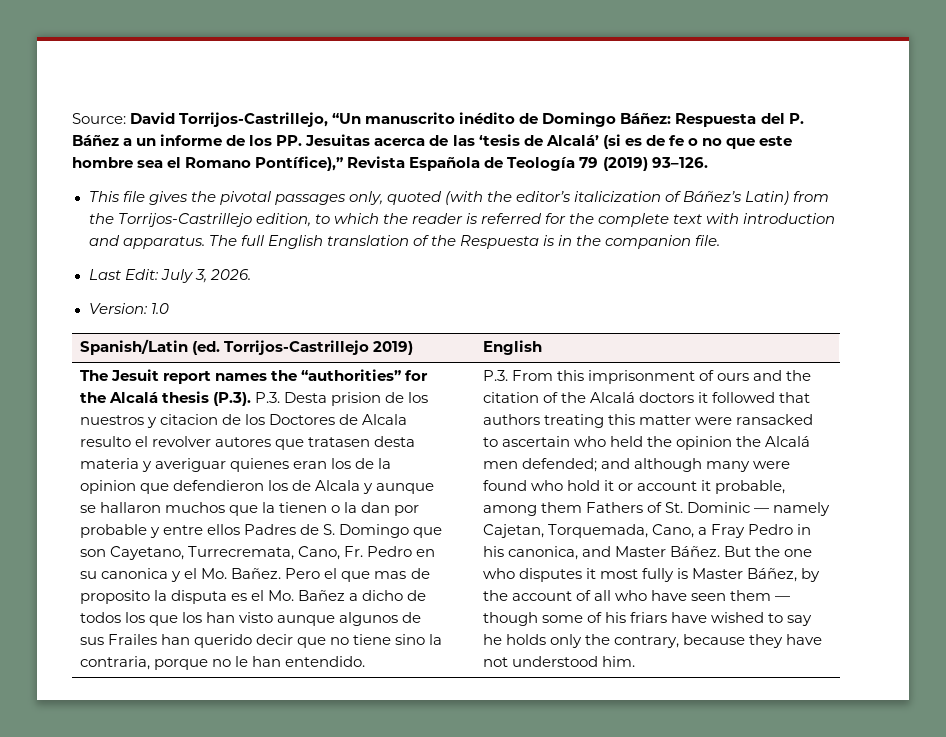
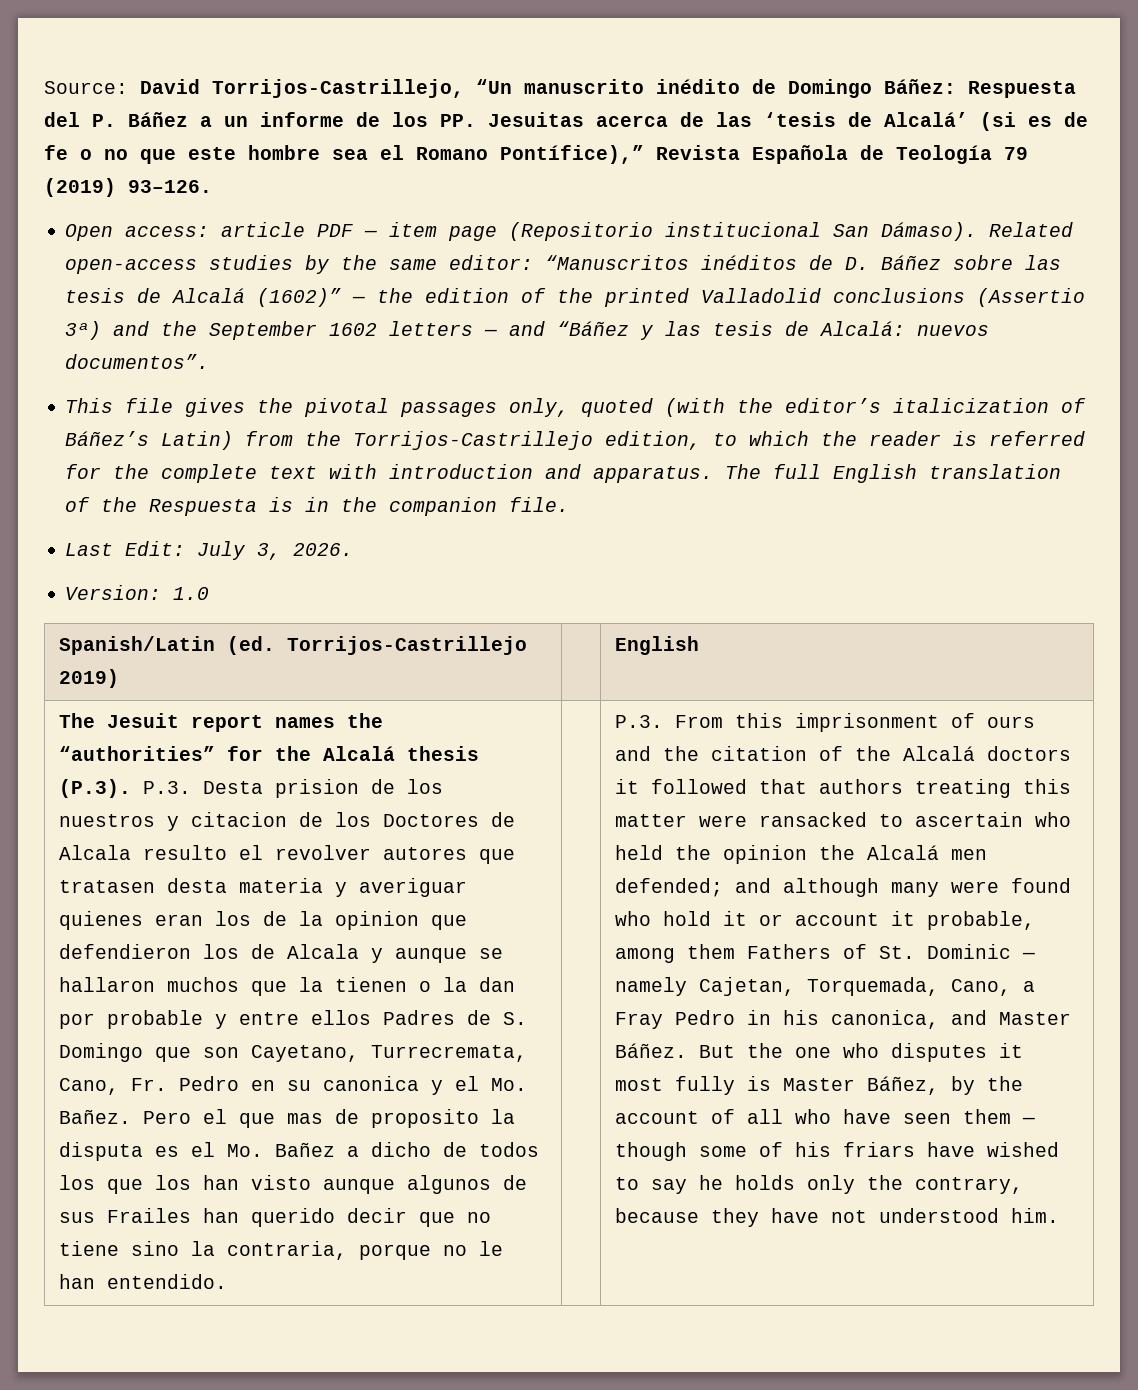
(708, 162) none -> [65,222,1074,241] [65,255,1062,274] [65,288,1086,307] [65,321,990,340] [65,354,210,369] // Open access: article PDF — item page (Repositorio institucional San Dámaso). Related open-access studies by the same editor: “Manuscritos inéditos de D. Báñez sobre las tesis de Alcalá (1602)” — the edition of the printed Valladolid conclusions (Assertio 3ª) and the September 1602 letters — and “Báñez y las tesis de Alcalá: nuevos documentos”.

